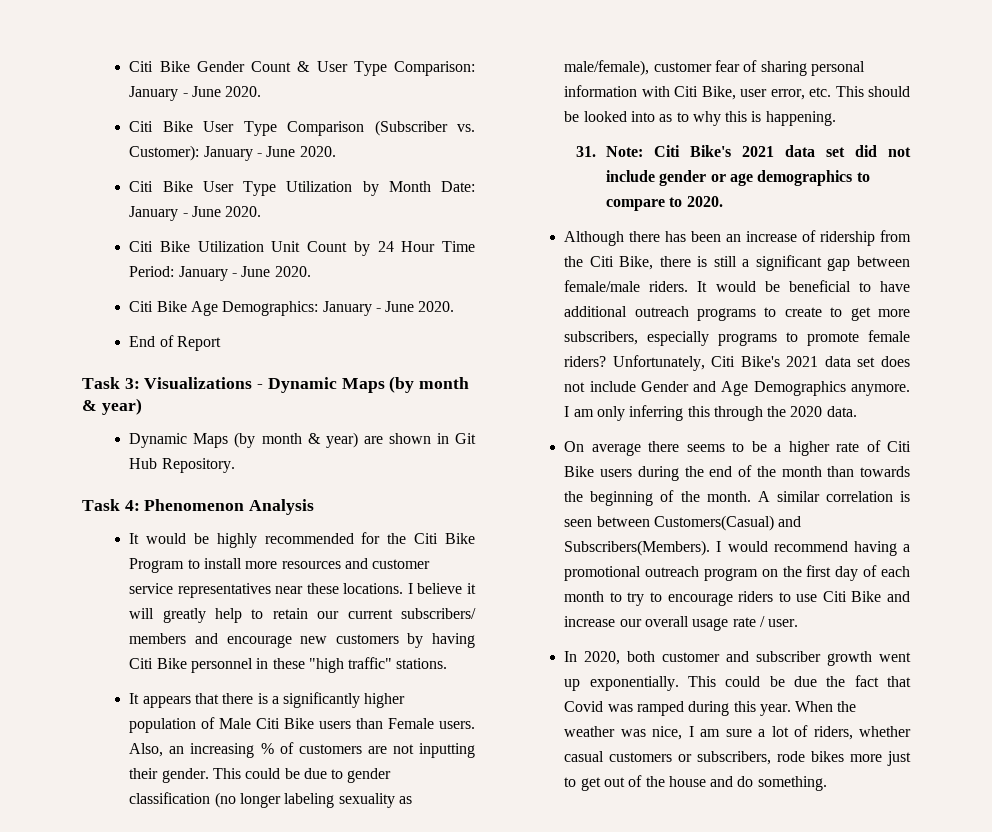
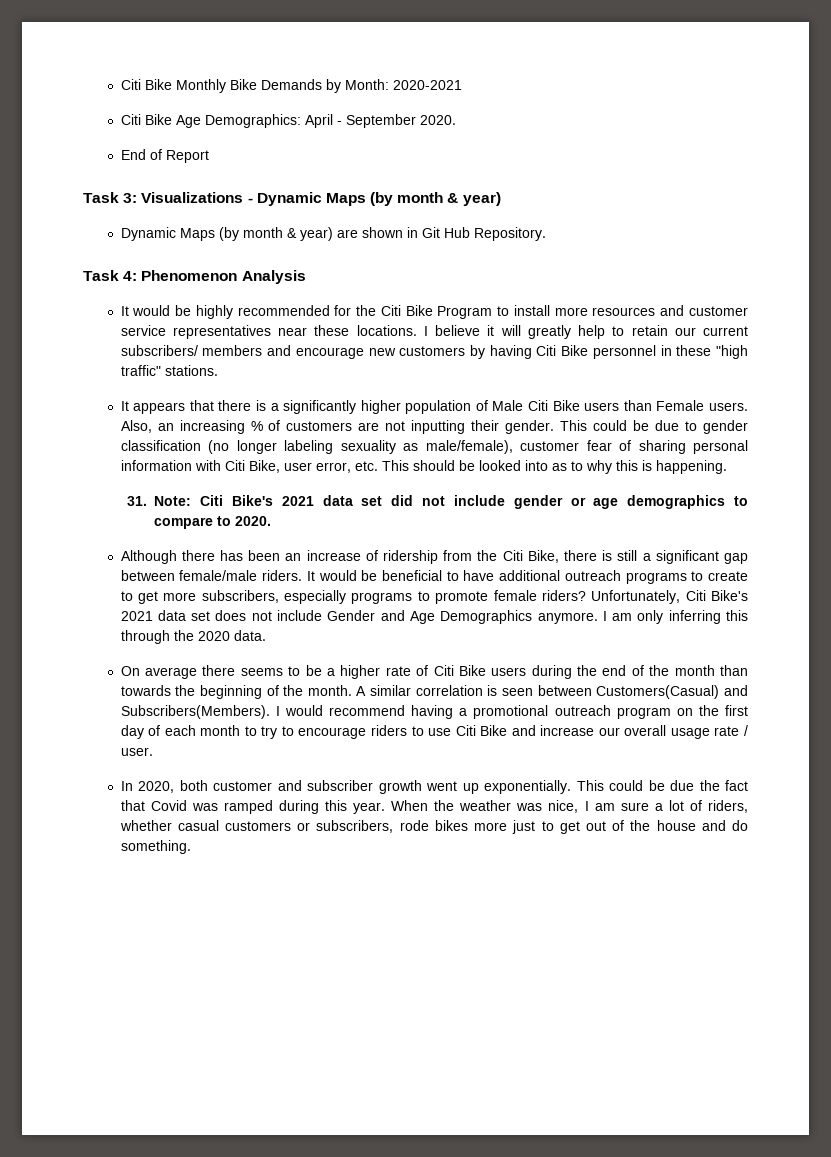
[129,61,475,76] [129,86,262,101] [129,120,476,136] [129,145,336,161] [129,181,475,196] [129,206,262,221] [129,241,476,256] [129,266,311,281] Citi Bike Gender Count & User Type Comparison: January - June 2020. // Citi Bike User Type Comparison (Subscriber vs. Customer): January - June 2020. // Citi Bike User Type Utilization by Month Date: January - June 2020. // Citi Bike Utilization Unit Count by 24 Hour Time Period: January - June 2020. -> [120,79,462,93] Citi Bike Monthly Bike Demands by Month: 2020-2021
[322,301,415,316] January - June -> [304,114,416,128] April - September

